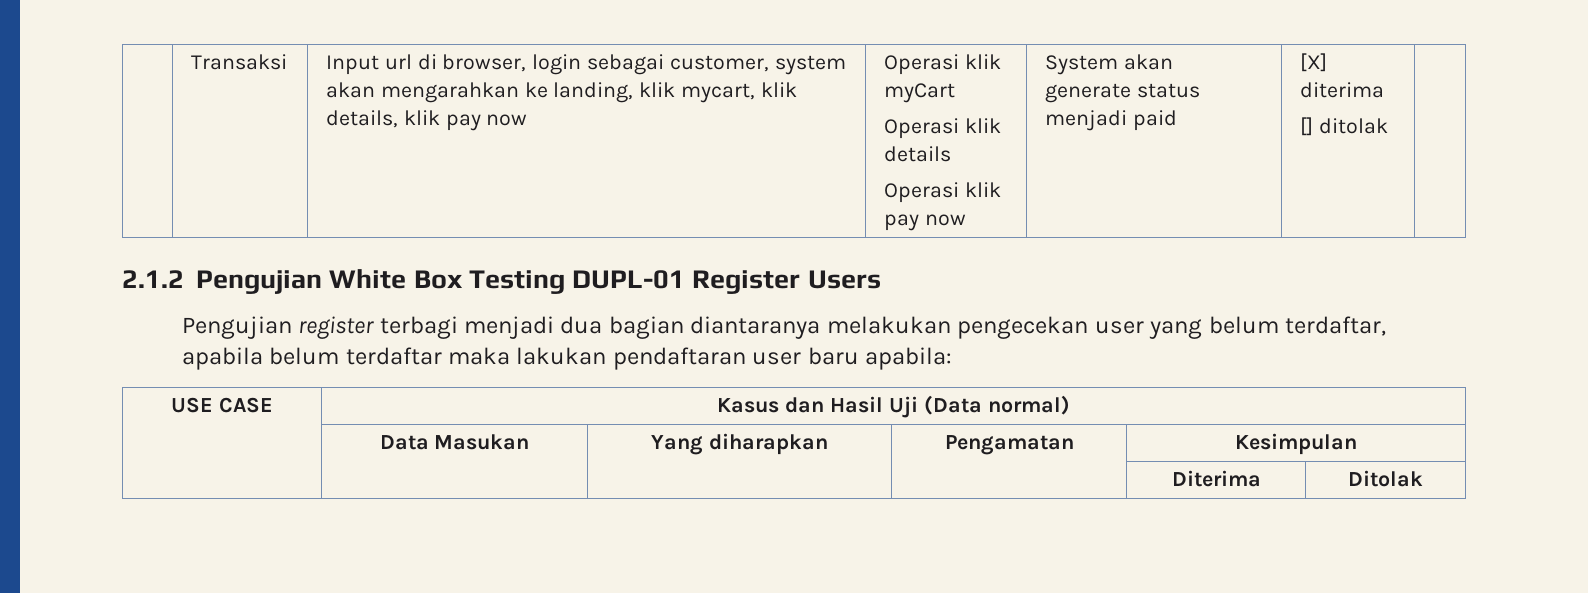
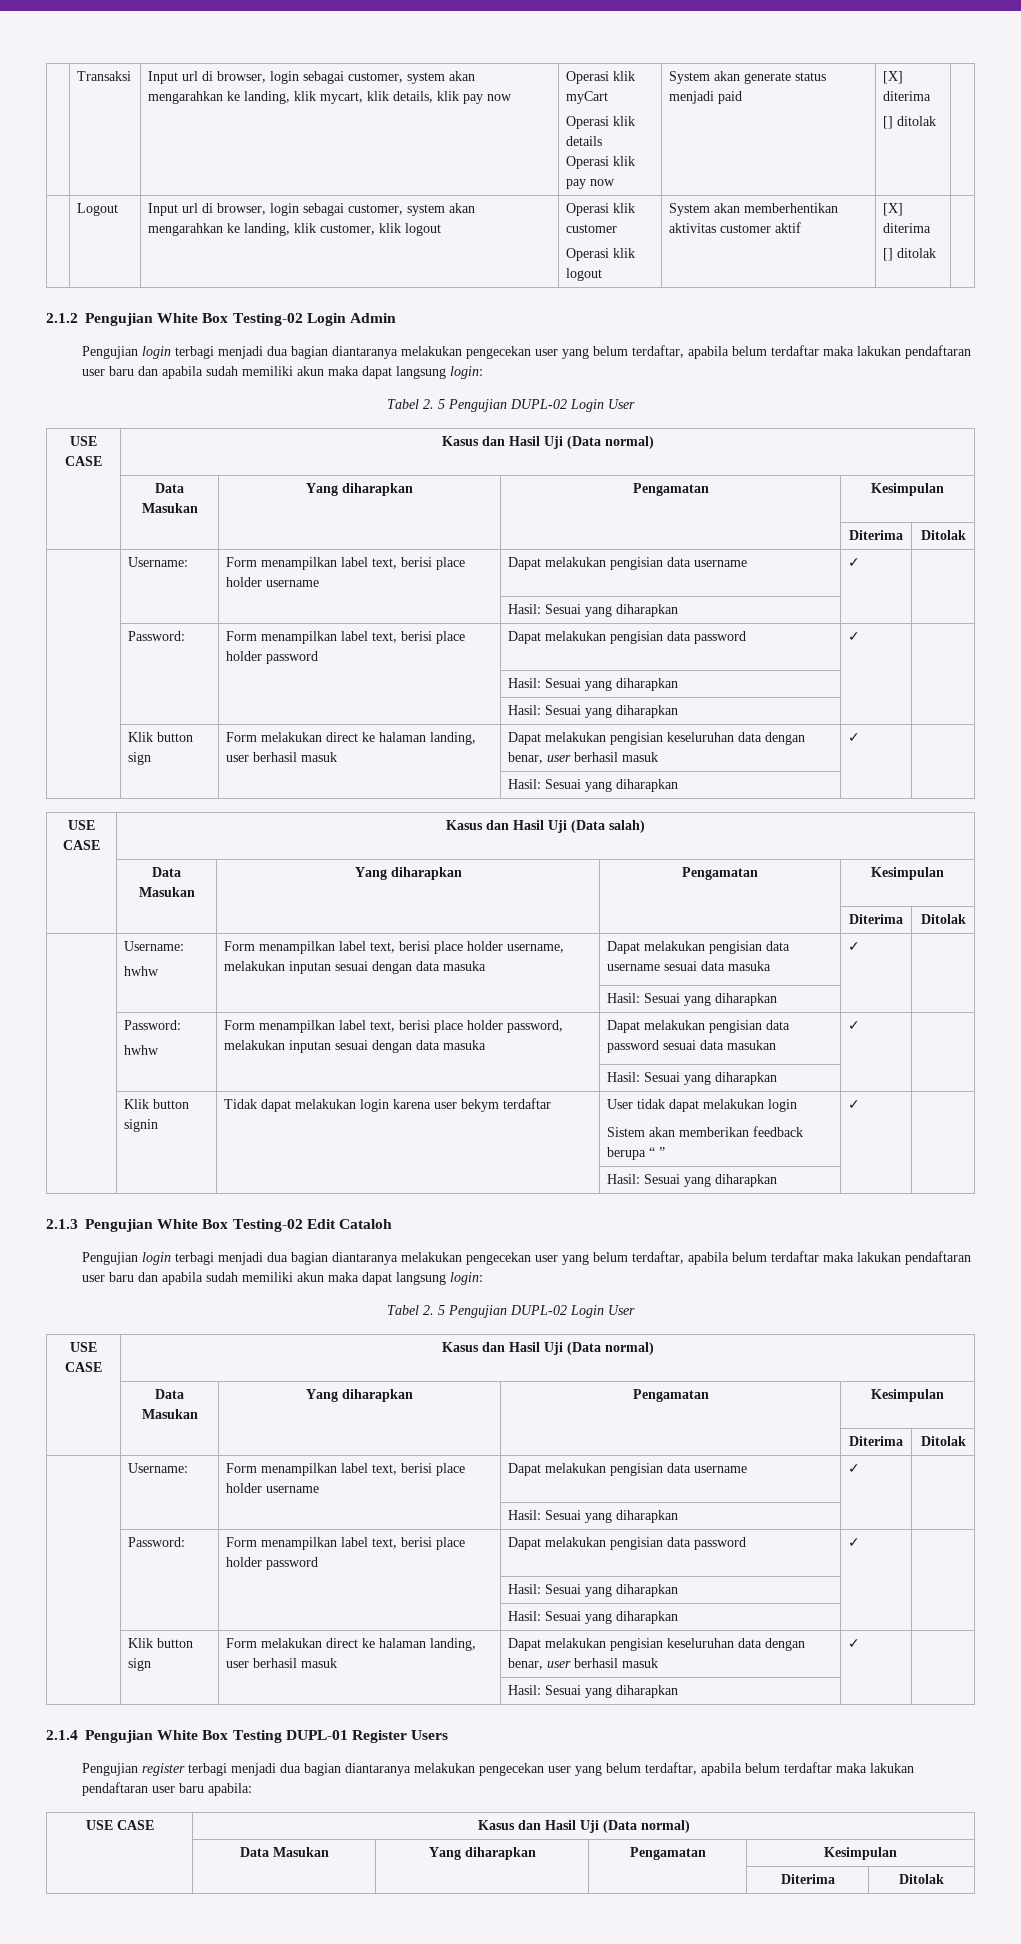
[122,270,184,288] // 2.1.2 -> [77,203,119,216] [148,203,476,216] [148,223,442,236] [566,203,636,216] [566,224,618,233] [566,248,636,261] [566,268,603,281] [669,203,839,216] [669,222,802,233] [883,203,904,216] [883,223,932,233] [883,248,937,261] [46,313,396,326] [82,345,972,359] [82,366,484,379] [387,399,635,412] [70,436,97,446] [65,456,102,466] [441,436,654,449] [155,483,184,493] [141,503,198,513] [306,483,413,496] [632,483,709,496] [871,483,944,496] [849,530,903,540] [920,530,966,540] [128,557,189,567] [226,557,466,570] [226,577,320,587] [508,557,748,570] [848,558,861,567] [508,604,679,617] [128,631,186,641] [226,631,466,644] [226,651,319,664] [508,631,747,644] [848,632,861,641] [508,678,679,691] [508,705,679,718] [128,732,194,742] [128,752,152,765] [226,732,477,745] [226,752,338,762] [508,732,806,745] [508,752,659,764] [848,733,861,742] [508,779,679,792] [68,820,95,830] [63,840,100,850] [446,820,645,833] [152,867,181,877] [138,887,195,897] [354,867,462,880] [682,867,758,880] [871,867,944,880] [849,914,903,924] [920,914,966,924] [124,941,185,951] [124,966,160,976] [224,941,565,954] [224,961,487,974] [607,941,791,954] [607,961,772,971] [848,942,861,951] [607,993,778,1006] [124,1020,182,1030] [124,1045,160,1055] [224,1020,564,1033] [224,1040,487,1053] [607,1020,791,1033] [607,1040,777,1053] [848,1021,861,1030] [607,1072,778,1085] [124,1099,190,1109] [124,1119,159,1132] [224,1098,552,1112] [607,1099,798,1112] [607,1126,804,1137] [607,1147,666,1160] [848,1100,861,1109] [607,1174,778,1187] [46,1219,392,1232] [82,1251,972,1265] [82,1272,484,1285] [387,1305,635,1318] [70,1342,97,1352] [65,1362,102,1372] [441,1342,654,1355] [155,1389,184,1399] [141,1409,198,1419] [306,1389,413,1402] [632,1389,709,1402] [871,1389,944,1402] [849,1436,903,1446] [920,1436,966,1446] [128,1463,189,1473] [226,1463,466,1476] [226,1483,320,1493] [508,1463,748,1476] [848,1464,861,1473] [508,1510,679,1523] [128,1537,186,1547] [226,1537,466,1550] [226,1557,319,1570] [508,1537,747,1550] [848,1538,861,1547] [508,1584,679,1597] [508,1611,679,1624] [128,1638,194,1648] [128,1658,152,1671] [226,1638,477,1651] [226,1658,338,1668] [508,1638,806,1651] [508,1658,659,1670] [848,1639,861,1648] [508,1685,679,1698] [46,1730,78,1740] // | Logout | Input url di browser, login sebagai customer, system akan mengarahkan ke landing, klik customer, klik logout | Operasi klik customer // Operasi klik logout | System akan memberhentikan aktivitas customer aktif | [X] diterima // [] ditolak | // 2.1.2 Pengujian White Box Testing-02 Login Admin // Pengujian login terbagi menjadi dua bagian diantaranya melakukan pengecekan user yang belum terdaftar, apabila belum terdaftar maka lakukan pendaftaran user baru dan apabila sudah memiliki akun maka dapat langsung login: // Tabel 2. 5 Pengujian DUPL-02 Login User // USE CASE | Kasus dan Hasil Uji (Data normal) // | Data Masukan | Yang diharapkan | Pengamatan | Kesimpulan // | | | | Diterima | Ditolak // | Username: | Form menampilkan label text, berisi place holder username | Dapat melakukan pengisian data username | ✓ | // | | | Hasil: Sesuai yang diharapkan | | // | Password: | Form menampilkan label text, berisi place holder password | Dapat melakukan pengisian data password | ✓ | // | | | Hasil: Sesuai yang diharapkan | | // | | | Hasil: Sesuai yang diharapkan | | // | Klik button sign | Form melakukan direct ke halaman landing, user berhasil masuk | Dapat melakukan pengisian keseluruhan data dengan benar, user berhasil masuk | ✓ | // | | | Hasil: Sesuai yang diharapkan | | // USE CASE | Kasus dan Hasil Uji (Data salah) // | Data Masukan | Yang diharapkan | Pengamatan | Kesimpulan // | | | | Diterima | Ditolak // | Username: // hwhw | Form menampilkan label text, berisi place holder username, melakukan inputan sesuai dengan data masuka | Dapat melakukan pengisian data username sesuai data masuka | ✓ | // | | | Hasil: Sesuai yang diharapkan | | // | Password: // hwhw | Form menampilkan label text, berisi place holder password, melakukan inputan sesuai dengan data masuka | Dapat melakukan pengisian data password sesuai data masukan | ✓ | // | | | Hasil: Sesuai yang diharapkan | | // | Klik button signin | Tidak dapat melakukan login karena user bekym terdaftar | User tidak dapat melakukan login // Sistem akan memberikan feedback berupa “ ” | ✓ | // | | | Hasil: Sesuai yang diharapkan | | // 2.1.3 Pengujian White Box Testing-02 Edit Cataloh // Pengujian login terbagi menjadi dua bagian diantaranya melakukan pengecekan user yang belum terdaftar, apabila belum terdaftar maka lakukan pendaftaran user baru dan apabila sudah memiliki akun maka dapat langsung login: // Tabel 2. 5 Pengujian DUPL-02 Login User // USE CASE | Kasus dan Hasil Uji (Data normal) // | Data Masukan | Yang diharapkan | Pengamatan | Kesimpulan // | | | | Diterima | Ditolak // | Username: | Form menampilkan label text, berisi place holder username | Dapat melakukan pengisian data username | ✓ | // | | | Hasil: Sesuai yang diharapkan | | // | Password: | Form menampilkan label text, berisi place holder password | Dapat melakukan pengisian data password | ✓ | // | | | Hasil: Sesuai yang diharapkan | | // | | | Hasil: Sesuai yang diharapkan | | // | Klik button sign | Form melakukan direct ke halaman landing, user berhasil masuk | Dapat melakukan pengisian keseluruhan data dengan benar, user berhasil masuk | ✓ | // | | | Hasil: Sesuai yang diharapkan | | // 2.1.4

